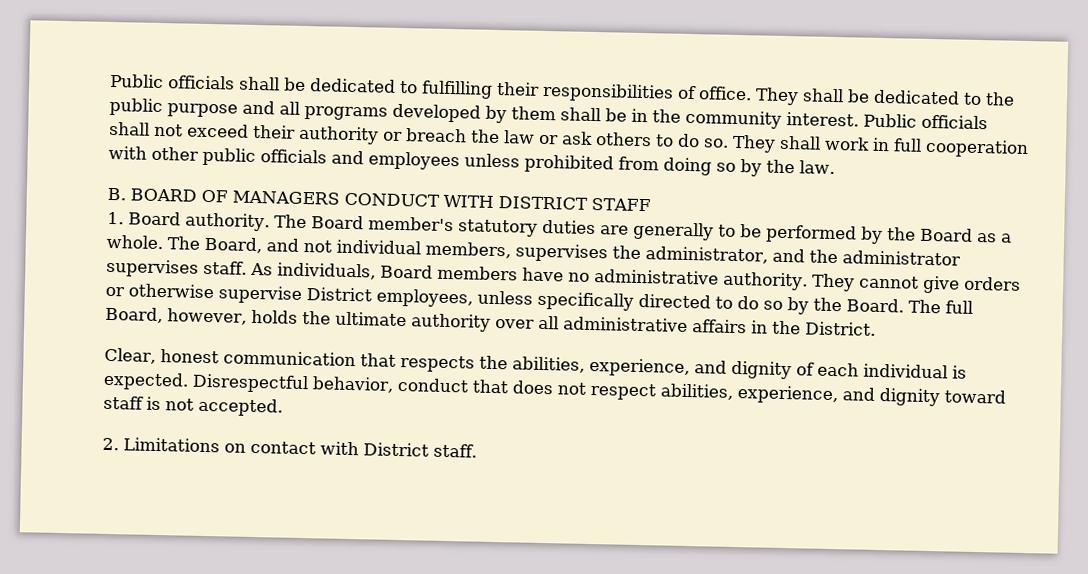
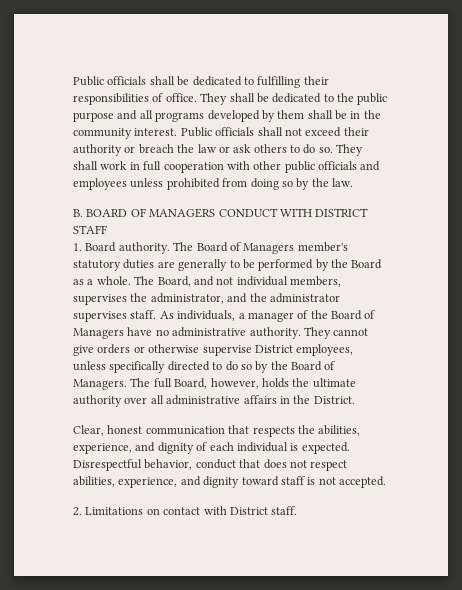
(364, 222) none -> [229,242,295,254] of Managers
[379,264,518,281] Board members -> [238,310,376,322] [72,328,124,339] a manager of the Board of Managers
[845,298,904,313] Board. -> [290,361,336,371] [72,379,127,390] Board of Managers.

